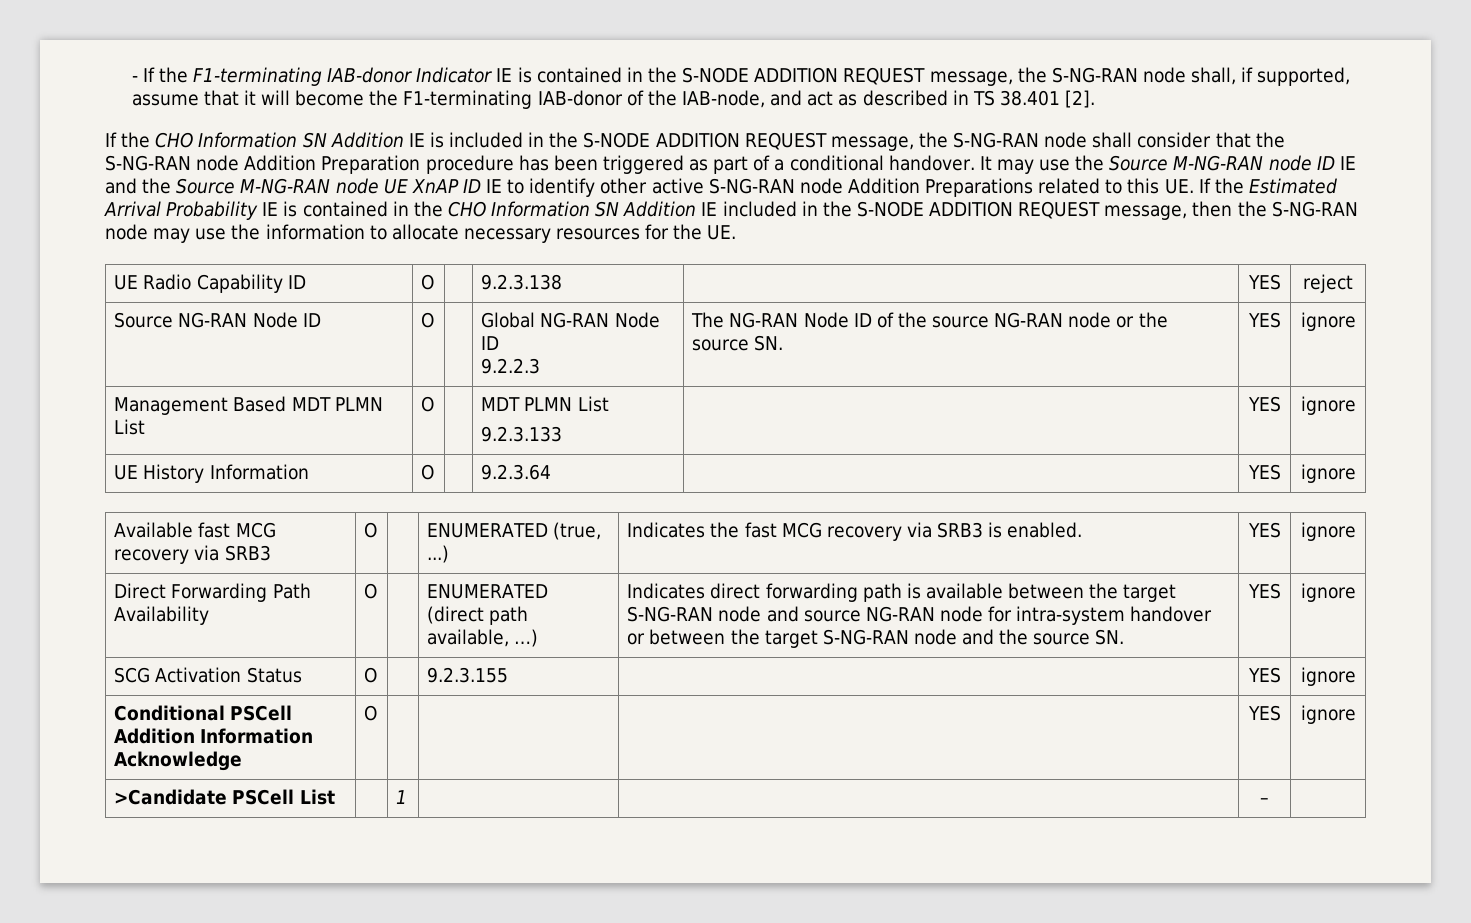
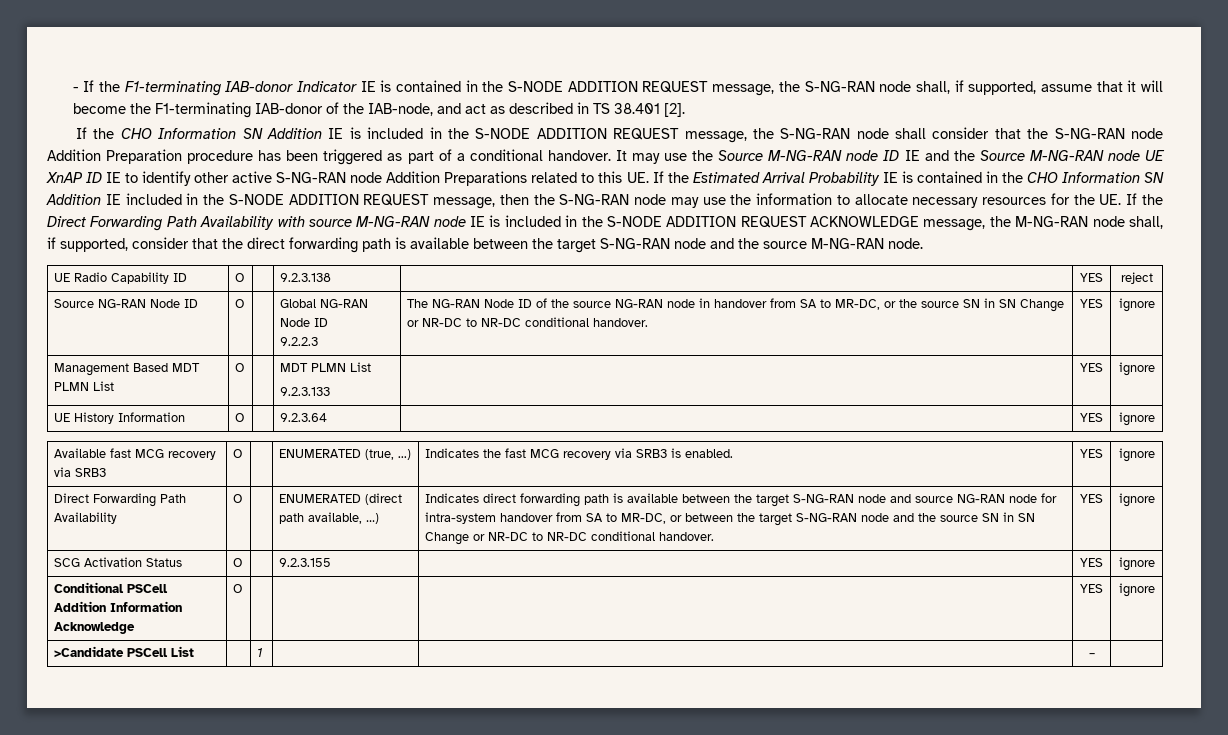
(737, 232) none -> [1126,193,1163,205] [47,215,1164,231] [47,237,923,253] If the Direct Forwarding Path Availability with source M-NG-RAN node IE is included in the S-NODE ADDITION REQUEST ACKNOWLEDGE message, the M-NG-RAN node shall, if supported, consider that the direct forwarding path is available between the target S-NG-RAN node and the source M-NG-RAN node.
[1116,312,1168,328] [692,335,784,351] or the source SN. -> [699,298,1065,312] [407,317,649,327] in handover from SA to MR-DC, or the source SN in SN Change or NR-DC to NR-DC conditional handover.
(1213, 614) none -> [556,512,667,524] from SA to MR-DC,
[1095,629,1125,645] SN. -> [982,512,1036,522] [425,531,715,545] SN in SN Change or NR-DC to NR-DC conditional handover.

